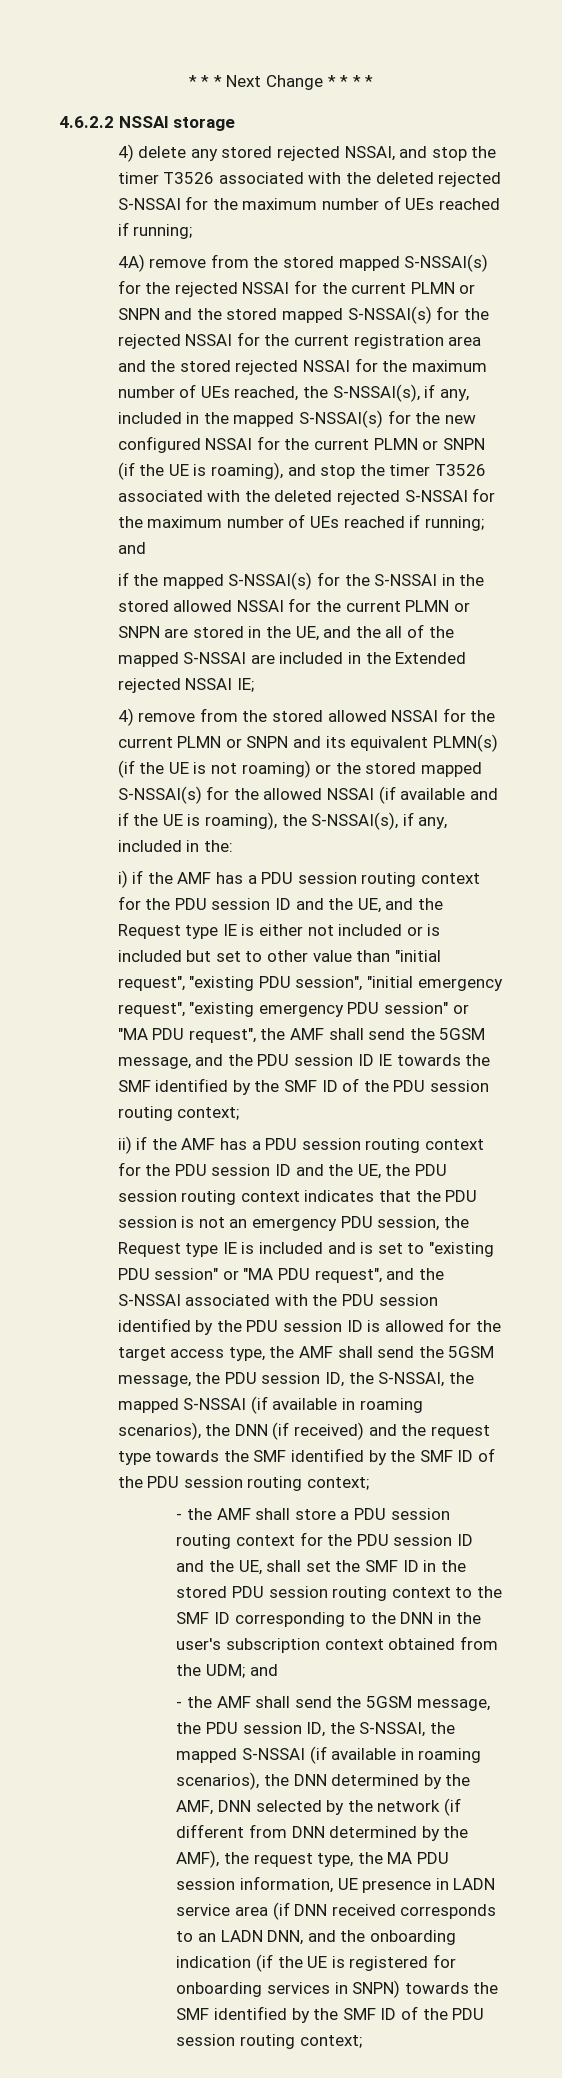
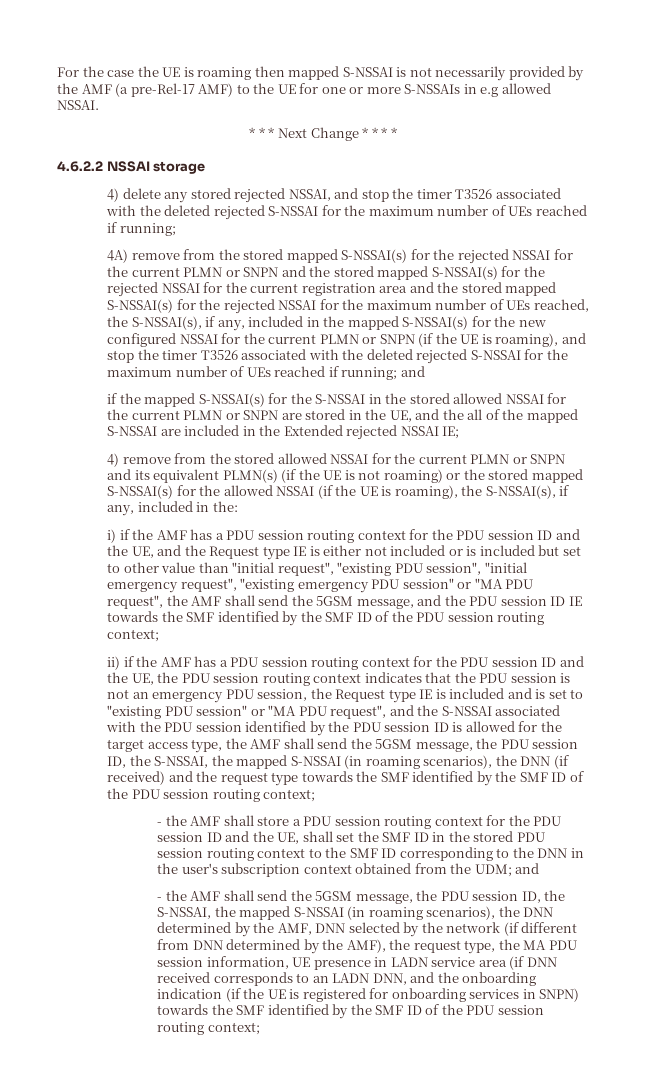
(188, 81) none -> [57,66,585,81] [57,83,551,97] [57,100,99,110] For the case the UE is roaming then mapped S-NSSAI is not necessarily provided by the AMF (a pre-Rel-17 AMF) to the UE for one or more S-NSSAIs in e.g allowed NSSAI. //
(231, 366) none -> [505,282,557,296] [107,299,221,313] mapped S-NSSAI(s) for the
[400,788,498,800] [117,812,129,826] available and if -> (333, 492) none
[250,1396,356,1414] (if available in -> [344,755,363,769] (in
[309,1746,414,1764] (if available in -> [347,906,366,920] (in

